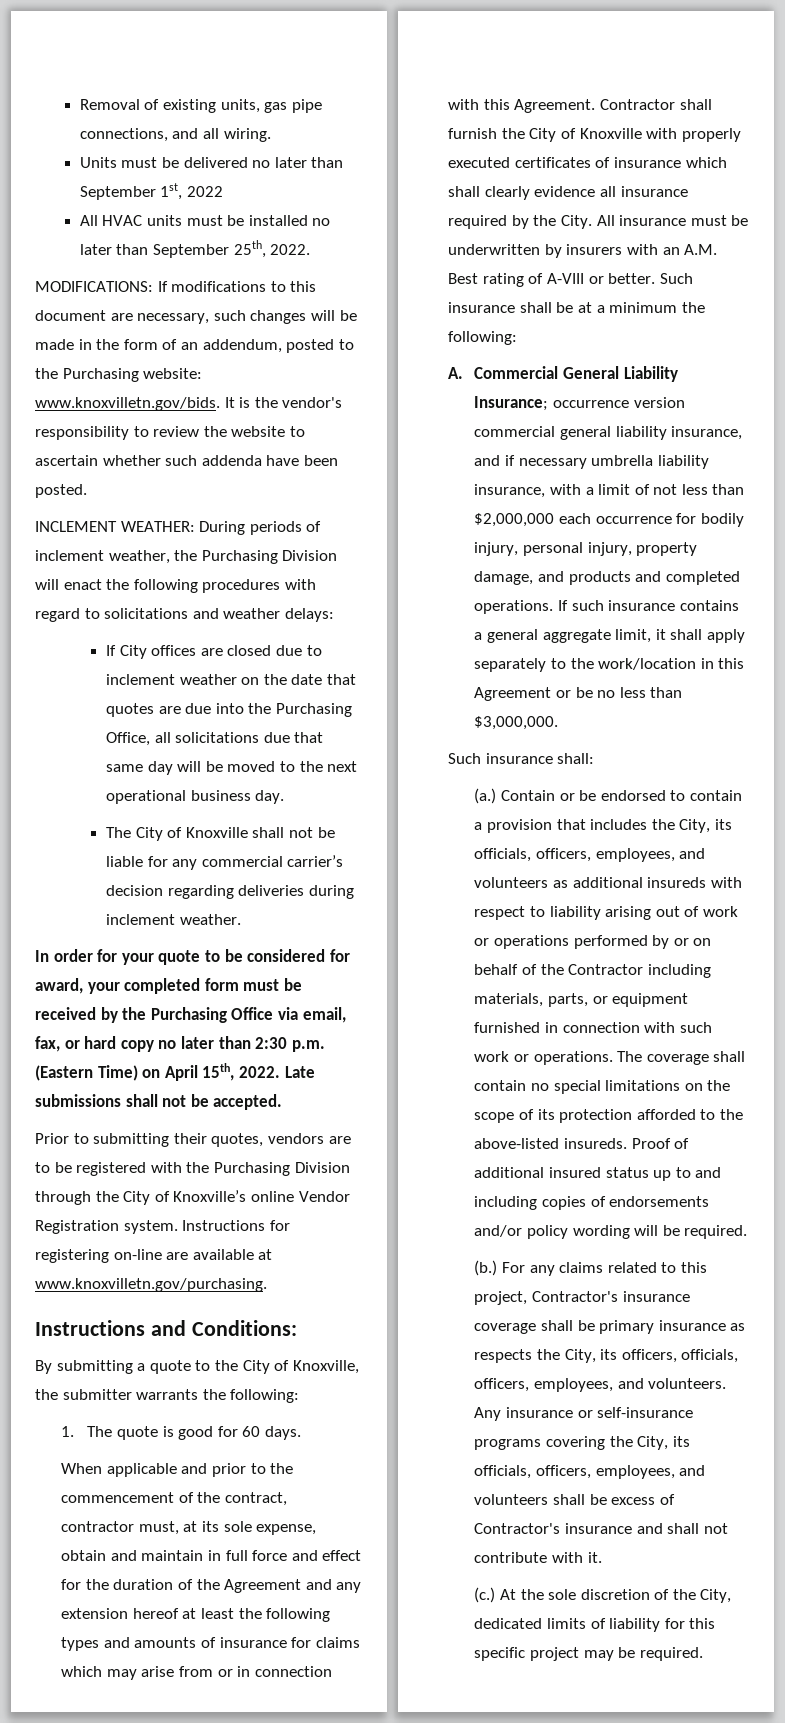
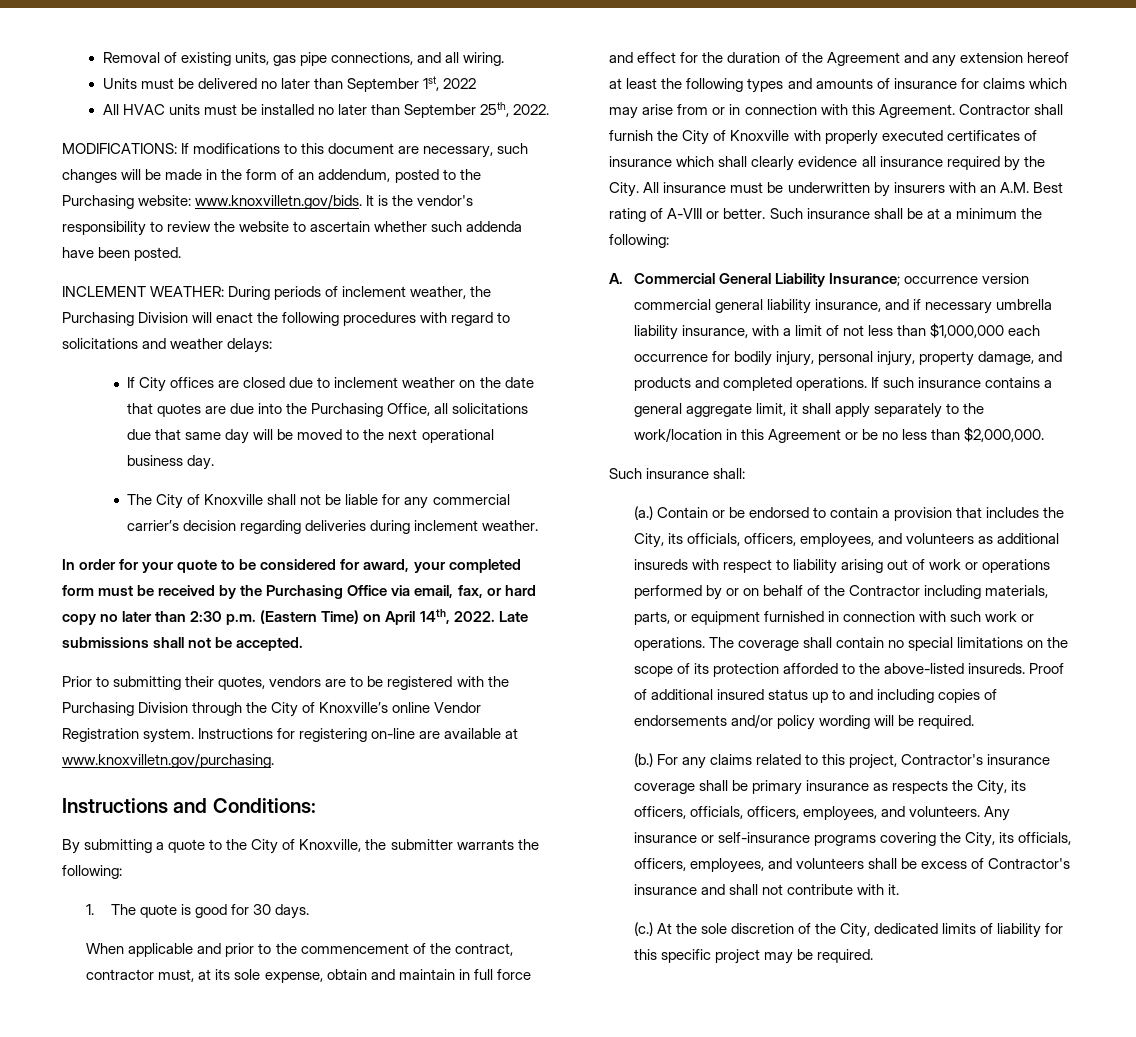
[202,1063,235,1081] 15th, -> [419,609,450,624] 14th,
[242,1426,261,1437] 60 -> [252,904,271,915] 30
[474,513,555,527] $2,000,000 -> [929,323,1004,338] $1,000,000
[474,716,559,730] $3,000,000. -> [963,427,1044,442] $2,000,000.

